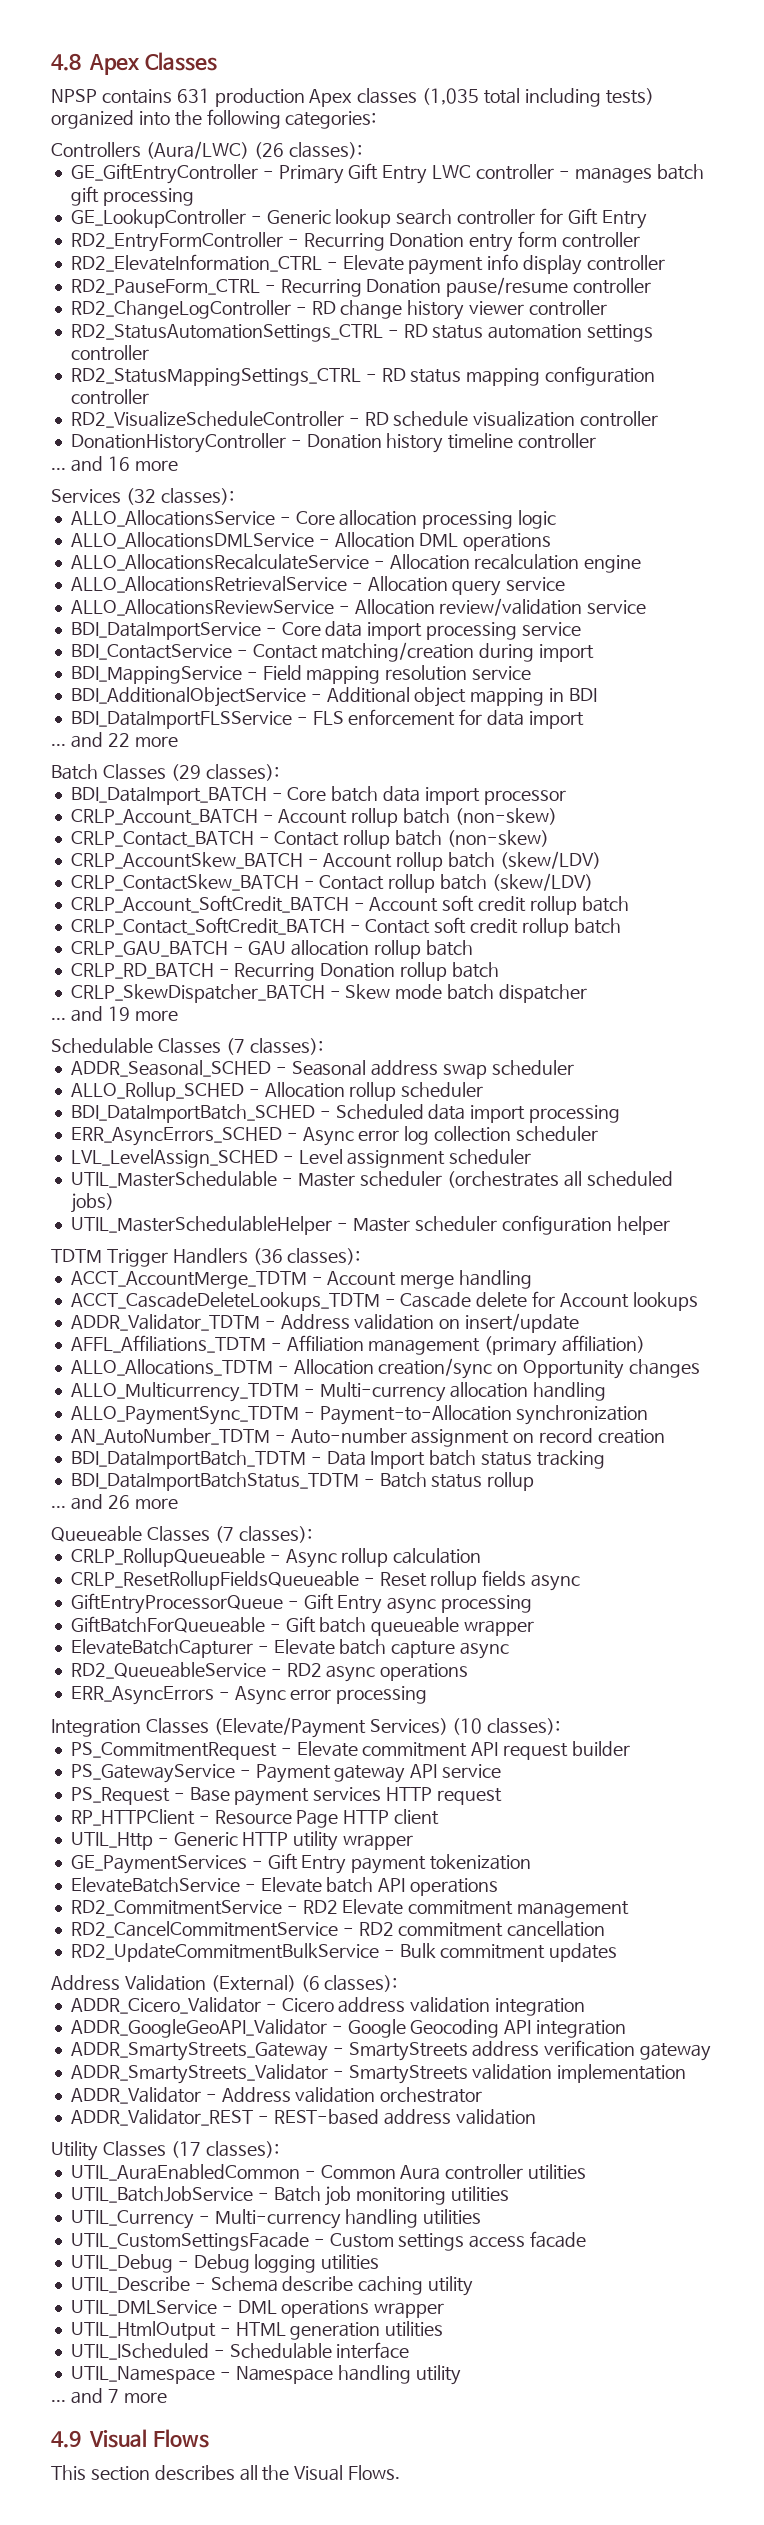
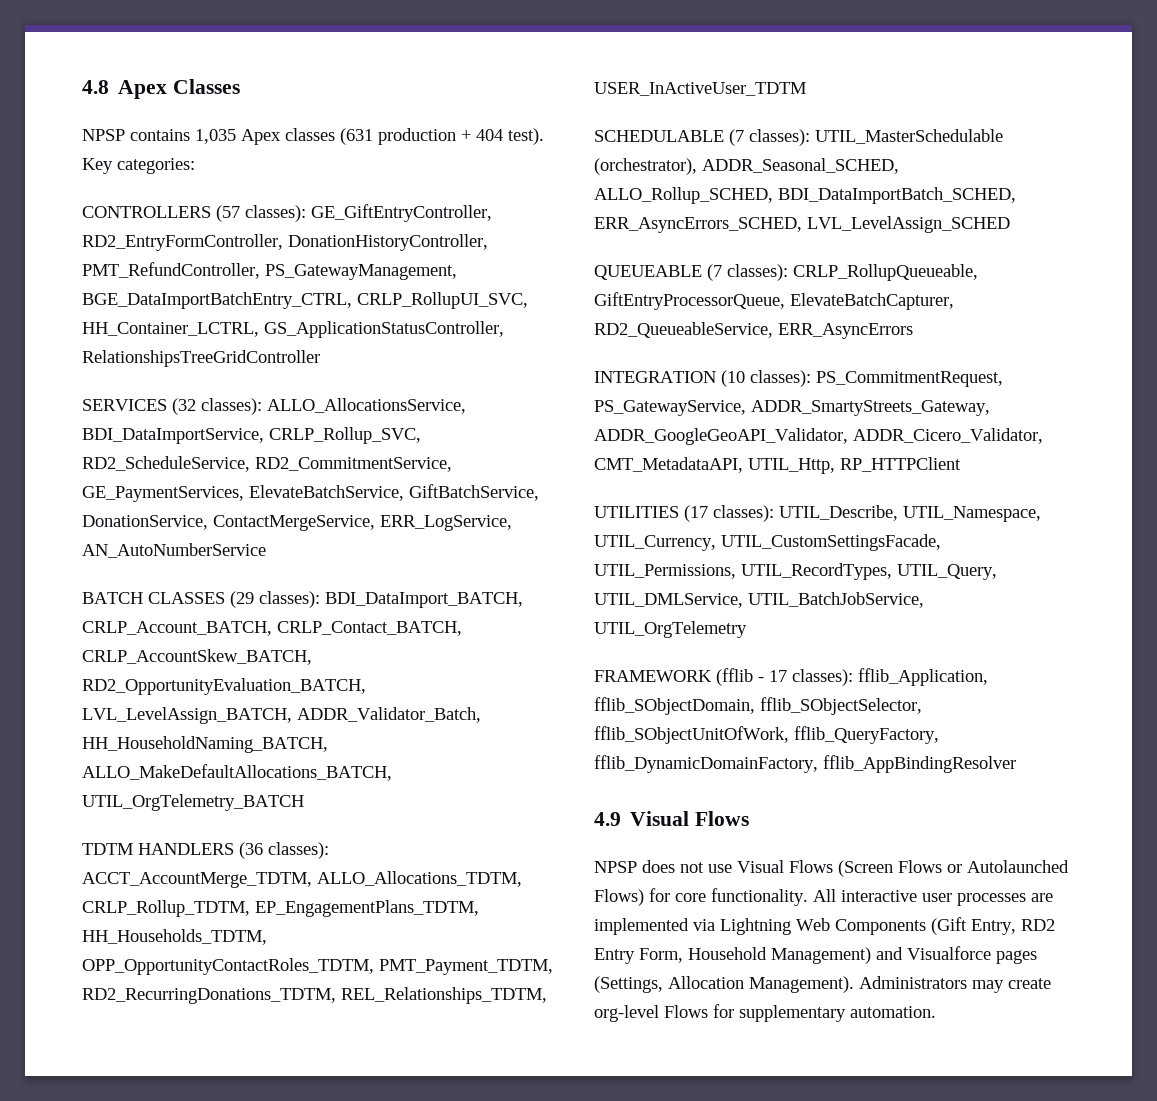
[176,88,654,107] [51,109,377,129] [51,141,362,159] [70,163,704,184] [70,186,194,206] [70,208,647,229] [70,231,640,252] [70,254,665,275] [70,277,652,297] [70,300,607,320] [70,324,654,342] [70,345,149,361] [70,366,656,386] [70,389,149,405] [70,411,659,428] [70,433,597,453] [51,456,178,472] [51,488,234,505] [70,510,557,529] [70,532,552,551] [70,554,642,573] [70,576,566,596] [70,598,647,616] [70,621,581,640] [70,642,595,662] [70,665,532,684] [70,687,597,707] [70,709,584,729] [51,732,178,748] [51,764,279,781] [70,786,566,805] [70,808,558,827] [70,830,550,849] [70,851,602,871] [70,873,594,893] [70,895,629,915] [70,917,621,937] [70,940,474,959] [70,962,500,981] [70,984,588,1003] [51,1006,178,1022] [51,1038,323,1055] [70,1060,575,1079] [70,1082,484,1101] [70,1104,621,1123] [70,1126,598,1146] [70,1149,532,1168] [70,1171,673,1188] [70,1193,114,1213] [70,1215,671,1235] [51,1248,361,1267] [70,1270,533,1289] [70,1291,698,1311] [70,1313,580,1333] [70,1335,646,1356] [70,1358,700,1379] [70,1382,607,1402] [70,1405,649,1425] [70,1428,665,1447] [70,1450,605,1469] [70,1472,535,1491] [51,1494,178,1510] [51,1526,312,1543] [70,1548,482,1568] [70,1570,581,1591] [70,1593,533,1614] [70,1616,535,1636] [70,1639,510,1659] [70,1662,469,1682] [70,1686,428,1705] [51,1717,561,1738] [70,1741,630,1760] [70,1764,502,1783] [70,1787,502,1806] [70,1809,440,1828] [70,1831,414,1851] [70,1853,532,1874] [70,1877,499,1896] [70,1899,630,1918] [70,1921,606,1938] [70,1943,618,1962] [51,1975,398,1992] [70,1997,586,2016] [70,2019,627,2038] [70,2040,712,2061] [70,2064,687,2084] [70,2087,483,2104] [70,2109,537,2126] [51,2141,279,2161] [70,2164,587,2181] [70,2186,510,2206] [70,2209,482,2229] [70,2231,587,2251] [70,2254,380,2273] [70,2276,474,2296] [70,2300,445,2318] [70,2321,444,2340] [70,2342,410,2360] [70,2365,462,2385] [51,2388,167,2404] [51,2429,209,2448] [51,2465,401,2481] 631 production Apex classes (1,035 total including tests) organized into the following categories: // Controllers (Aura/LWC) (26 classes): // GE_GiftEntryController - Primary Gift Entry LWC controller - manages batch gift processing // GE_LookupController - Generic lookup search controller for Gift Entry // RD2_EntryFormController - Recurring Donation entry form controller // RD2_ElevateInformation_CTRL - Elevate payment info display controller // RD2_PauseForm_CTRL - Recurring Donation pause/resume controller // RD2_ChangeLogController - RD change history viewer controller // RD2_StatusAutomationSettings_CTRL - RD status automation settings controller // RD2_StatusMappingSettings_CTRL - RD status mapping configuration controller // RD2_VisualizeScheduleController - RD schedule visualization controller // DonationHistoryController - Donation history timeline controller // ... and 16 more // Services (32 classes): // ALLO_AllocationsService - Core allocation processing logic // ALLO_AllocationsDMLService - Allocation DML operations // ALLO_AllocationsRecalculateService - Allocation recalculation engine // ALLO_AllocationsRetrievalService - Allocation query service // ALLO_AllocationsReviewService - Allocation review/validation service // BDI_DataImportService - Core data import processing service // BDI_ContactService - Contact matching/creation during import // BDI_MappingService - Field mapping resolution service // BDI_AdditionalObjectService - Additional object mapping in BDI // BDI_DataImportFLSService - FLS enforcement for data import // ... and 22 more // Batch Classes (29 classes): // BDI_DataImport_BATCH - Core batch data import processor // CRLP_Account_BATCH - Account rollup batch (non-skew) // CRLP_Contact_BATCH - Contact rollup batch (non-skew) // CRLP_AccountSkew_BATCH - Account rollup batch (skew/LDV) // CRLP_ContactSkew_BATCH - Contact rollup batch (skew/LDV) // CRLP_Account_SoftCredit_BATCH - Account soft credit rollup batch // CRLP_Contact_SoftCredit_BATCH - Contact soft credit rollup batch // CRLP_GAU_BATCH - GAU allocation rollup batch // CRLP_RD_BATCH - Recurring Donation rollup batch // CRLP_SkewDispatcher_BATCH - Skew mode batch dispatcher // ... and 19 more // Schedulable Classes (7 classes): // ADDR_Seasonal_SCHED - Seasonal address swap scheduler // ALLO_Rollup_SCHED - Allocation rollup scheduler // BDI_DataImportBatch_SCHED - Scheduled data import processing // ERR_AsyncErrors_SCHED - Async error log collection scheduler // LVL_LevelAssign_SCHED - Level assignment scheduler // UTIL_MasterSchedulable - Master scheduler (orchestrates all scheduled jobs) // UTIL_MasterSchedulableHelper - Master scheduler configuration helper // TDTM Trigger Handlers (36 classes): // ACCT_AccountMerge_TDTM - Account merge handling // ACCT_CascadeDeleteLookups_TDTM - Cascade delete for Account lookups // ADDR_Validator_TDTM - Address validation on insert/update // AFFL_Affiliations_TDTM - Affiliation management (primary affiliation) // ALLO_Allocations_TDTM - Allocation creation/sync on Opportunity changes // ALLO_Multicurrency_TDTM - Multi-currency allocation handling // ALLO_PaymentSync_TDTM - Payment-to-Allocation synchronization // AN_AutoNumber_TDTM - Auto-number assignment on record creation // BDI_DataImportBatch_TDTM - Data Import batch status tracking // BDI_DataImportBatchStatus_TDTM - Batch status rollup // ... and 26 more // Queueable Classes (7 classes): // CRLP_RollupQueueable - Async rollup calculation // CRLP_ResetRollupFieldsQueueable - Reset rollup fields async // GiftEntryProcessorQueue - Gift Entry async processing // GiftBatchForQueueable - Gift batch queueable wrapper // ElevateBatchCapturer - Elevate batch capture async // RD2_QueueableService - RD2 async operations // ERR_AsyncErrors - Async error processing // Integration Classes (Elevate/Payment Services) (10 classes): // PS_CommitmentRequest - Elevate commitment API request builder // PS_GatewayService - Payment gateway API service // PS_Request - Base payment services HTTP request // RP_HTTPClient - Resource Page HTTP client // UTIL_Http - Generic HTTP utility wrapper // GE_PaymentServices - Gift Entry payment tokenization // ElevateBatchService - Elevate batch API operations // RD2_CommitmentService - RD2 Elevate commitment management // RD2_CancelCommitmentService - RD2 commitment cancellation // RD2_UpdateCommitmentBulkService - Bulk commitment updates // Address Validation (External) (6 classes): // ADDR_Cicero_Validator - Cicero address validation integration // ADDR_GoogleGeoAPI_Validator - Google Geocoding API integration // ADDR_SmartyStreets_Gateway - SmartyStreets address verification gateway // ADDR_SmartyStreets_Validator - SmartyStreets validation implementation // ADDR_Validator - Address validation orchestrator // ADDR_Validator_REST - REST-based address validation // Utility Classes (17 classes): // UTIL_AuraEnabledCommon - Common Aura controller utilities // UTIL_BatchJobService - Batch job monitoring utilities // UTIL_Currency - Multi-currency handling utilities // UTIL_CustomSettingsFacade - Custom settings access facade // UTIL_Debug - Debug logging utilities // UTIL_Describe - Schema describe caching utility // UTIL_DMLService - DML operations wrapper // UTIL_HtmlOutput - HTML generation utilities // UTIL_IScheduled - Schedulable interface // UTIL_Namespace - Namespace handling utility // ... and 7 more // 4.9 Visual Flows // This section describes all the Visual Flows. -> [195,128,544,145] [82,158,195,174] [82,204,492,222] [82,234,488,251] [82,262,457,280] [82,292,528,309] [82,321,504,338] [82,350,320,367] [82,398,466,415] [82,427,421,444] [82,456,452,472] [82,484,539,502] [82,515,512,531] [82,543,266,558] [82,591,523,608] [82,621,462,636] [82,649,312,665] [82,678,366,695] [82,707,481,724] [82,736,328,753] [82,764,392,781] [82,794,304,811] [82,842,329,859] [82,871,522,888] [82,900,479,917] [82,929,267,945] [82,958,553,975] [82,987,547,1004] [594,82,806,96] [594,129,1003,146] [594,158,899,175] [594,187,1016,204] [594,216,1010,233] [594,264,978,281] [594,292,954,310] [594,322,913,339] [594,370,1003,387] [594,400,990,416] [594,428,1043,445] [594,457,961,474] [594,505,1041,522] [594,534,941,551] [594,563,997,580] [594,592,924,608] [594,621,747,638] [594,668,988,686] [594,697,922,715] [594,726,939,744] [594,755,1016,773] [594,811,750,826] [594,860,1069,877] [594,888,1053,906] [594,917,1055,935] [594,946,1037,964] [594,976,1051,993] [594,1004,936,1022] 1,035 Apex classes (631 production + 404 test). Key categories: // CONTROLLERS (57 classes): GE_GiftEntryController, RD2_EntryFormController, DonationHistoryController, PMT_RefundController, PS_GatewayManagement, BGE_DataImportBatchEntry_CTRL, CRLP_RollupUI_SVC, HH_Container_LCTRL, GS_ApplicationStatusController, RelationshipsTreeGridController // SERVICES (32 classes): ALLO_AllocationsService, BDI_DataImportService, CRLP_Rollup_SVC, RD2_ScheduleService, RD2_CommitmentService, GE_PaymentServices, ElevateBatchService, GiftBatchService, DonationService, ContactMergeService, ERR_LogService, AN_AutoNumberService // BATCH CLASSES (29 classes): BDI_DataImport_BATCH, CRLP_Account_BATCH, CRLP_Contact_BATCH, CRLP_AccountSkew_BATCH, RD2_OpportunityEvaluation_BATCH, LVL_LevelAssign_BATCH, ADDR_Validator_Batch, HH_HouseholdNaming_BATCH, ALLO_MakeDefaultAllocations_BATCH, UTIL_OrgTelemetry_BATCH // TDTM HANDLERS (36 classes): ACCT_AccountMerge_TDTM, ALLO_Allocations_TDTM, CRLP_Rollup_TDTM, EP_EngagementPlans_TDTM, HH_Households_TDTM, OPP_OpportunityContactRoles_TDTM, PMT_Payment_TDTM, RD2_RecurringDonations_TDTM, REL_Relationships_TDTM, USER_InActiveUser_TDTM // SCHEDULABLE (7 classes): UTIL_MasterSchedulable (orchestrator), ADDR_Seasonal_SCHED, ALLO_Rollup_SCHED, BDI_DataImportBatch_SCHED, ERR_AsyncErrors_SCHED, LVL_LevelAssign_SCHED // QUEUEABLE (7 classes): CRLP_RollupQueueable, GiftEntryProcessorQueue, ElevateBatchCapturer, RD2_QueueableService, ERR_AsyncErrors // INTEGRATION (10 classes): PS_CommitmentRequest, PS_GatewayService, ADDR_SmartyStreets_Gateway, ADDR_GoogleGeoAPI_Validator, ADDR_Cicero_Validator, CMT_MetadataAPI, UTIL_Http, RP_HTTPClient // UTILITIES (17 classes): UTIL_Describe, UTIL_Namespace, UTIL_Currency, UTIL_CustomSettingsFacade, UTIL_Permissions, UTIL_RecordTypes, UTIL_Query, UTIL_DMLService, UTIL_BatchJobService, UTIL_OrgTelemetry // FRAMEWORK (fflib - 17 classes): fflib_Application, fflib_SObjectDomain, fflib_SObjectSelector, fflib_SObjectUnitOfWork, fflib_QueryFactory, fflib_DynamicDomainFactory, fflib_AppBindingResolver // 4.9 Visual Flows // NPSP does not use Visual Flows (Screen Flows or Autolaunched Flows) for core functionality. All interactive user processes are implemented via Lightning Web Components (Gift Entry, RD2 Entry Form, Household Management) and Visualforce pages (Settings, Allocation Management). Administrators may create org-level Flows for supplementary automation.

